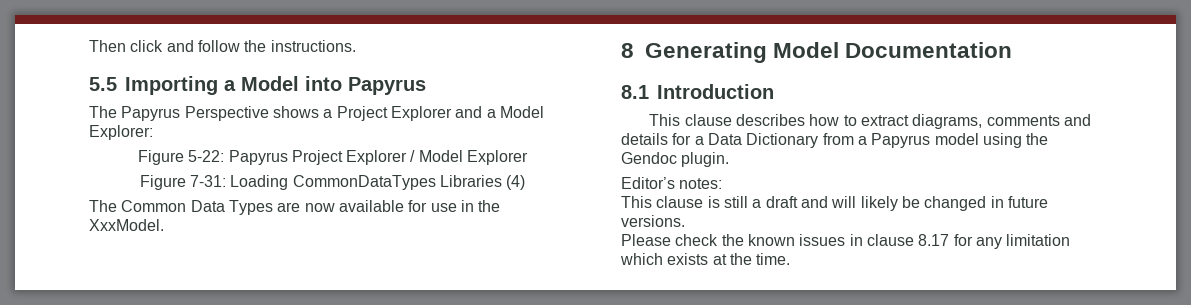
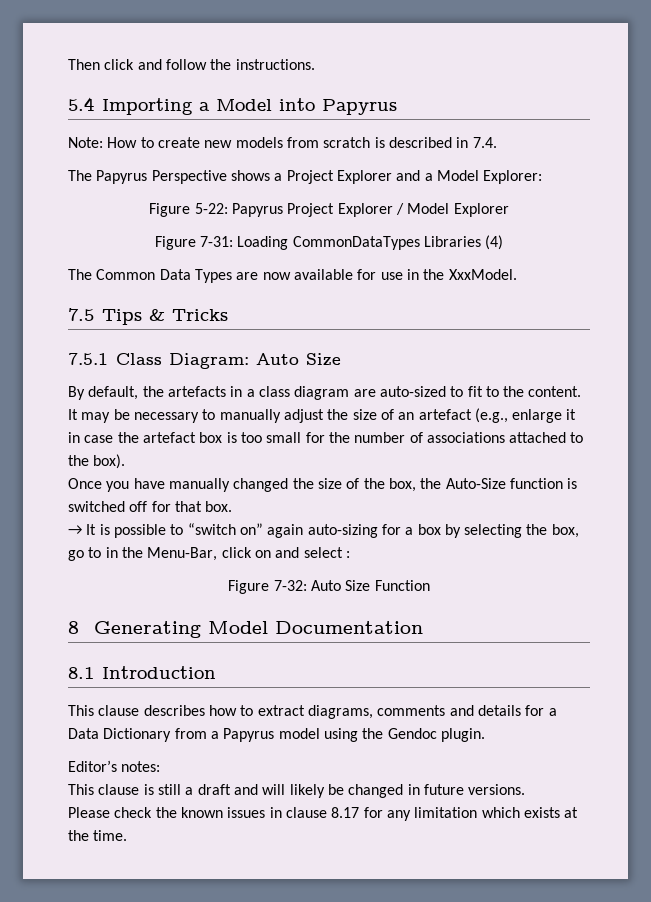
[89,77,117,91] 5.5 -> [68,97,94,111] 5.4
(426, 86) none -> [68,137,497,148] // Note: How to create new models from scratch is described in 7.4.
(164, 225) none -> [68,308,228,325] [68,353,341,369] [68,386,582,400] [68,408,577,423] [68,432,584,443] [68,454,126,469] [68,478,578,492] [68,501,233,512] [68,523,579,538] [68,547,350,561] [228,580,430,594] // 7.5 Tips & Tricks // 7.5.1 Class Diagram: Auto Size // By default, the artefacts in a class diagram are auto-sized to fit to the content. It may be necessary to manually adjust the size of an artefact (e.g., enlarge it in case the artefact box is too small for the number of associations attached to the box). // Once you have manually changed the size of the box, the Auto-Size function is switched off for that box. // → It is possible to “switch on” again auto-sizing for a box by selecting the box, go to in the Menu-Bar, click on and select : // Figure 7-32: Auto Size Function

